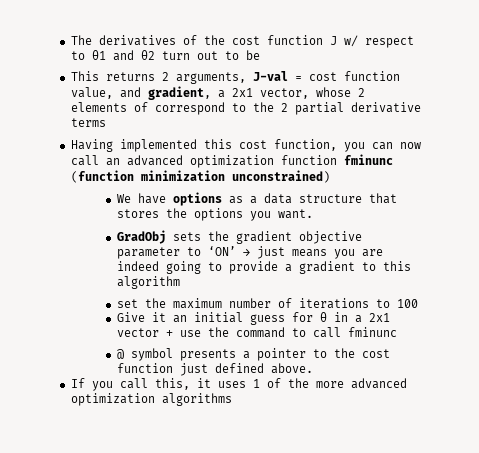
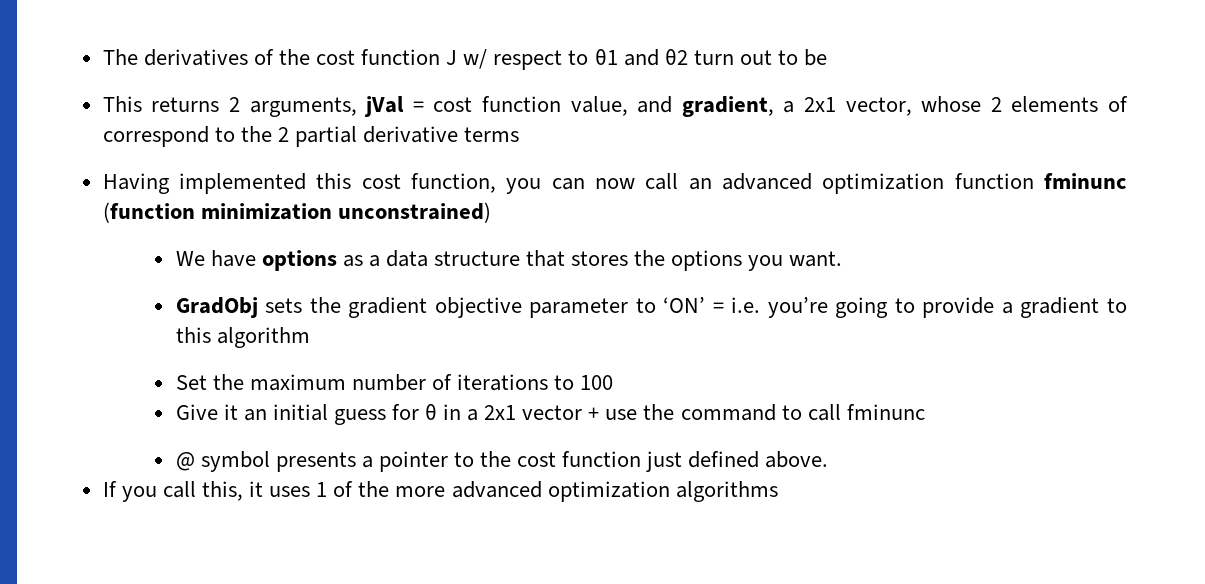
[252,71,288,81] J-val -> [364,96,405,117] jVal
[242,246,383,259] [116,261,159,271] → just means you are indeed -> [712,297,828,318] = i.e. you’re
[116,299,138,308] set -> [175,375,207,390] Set

